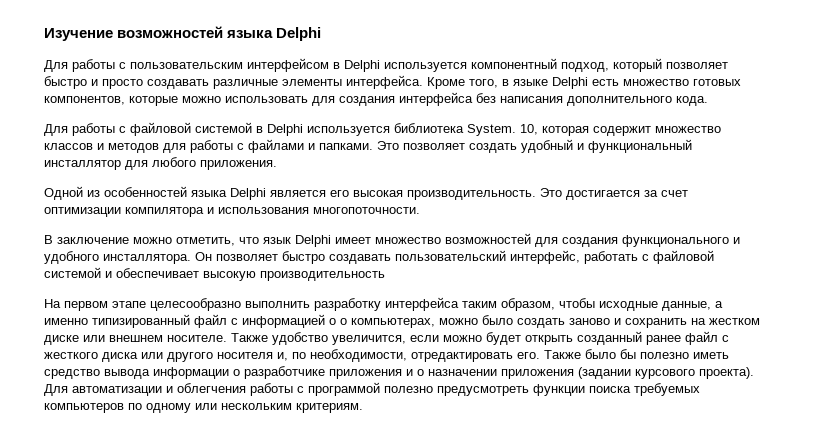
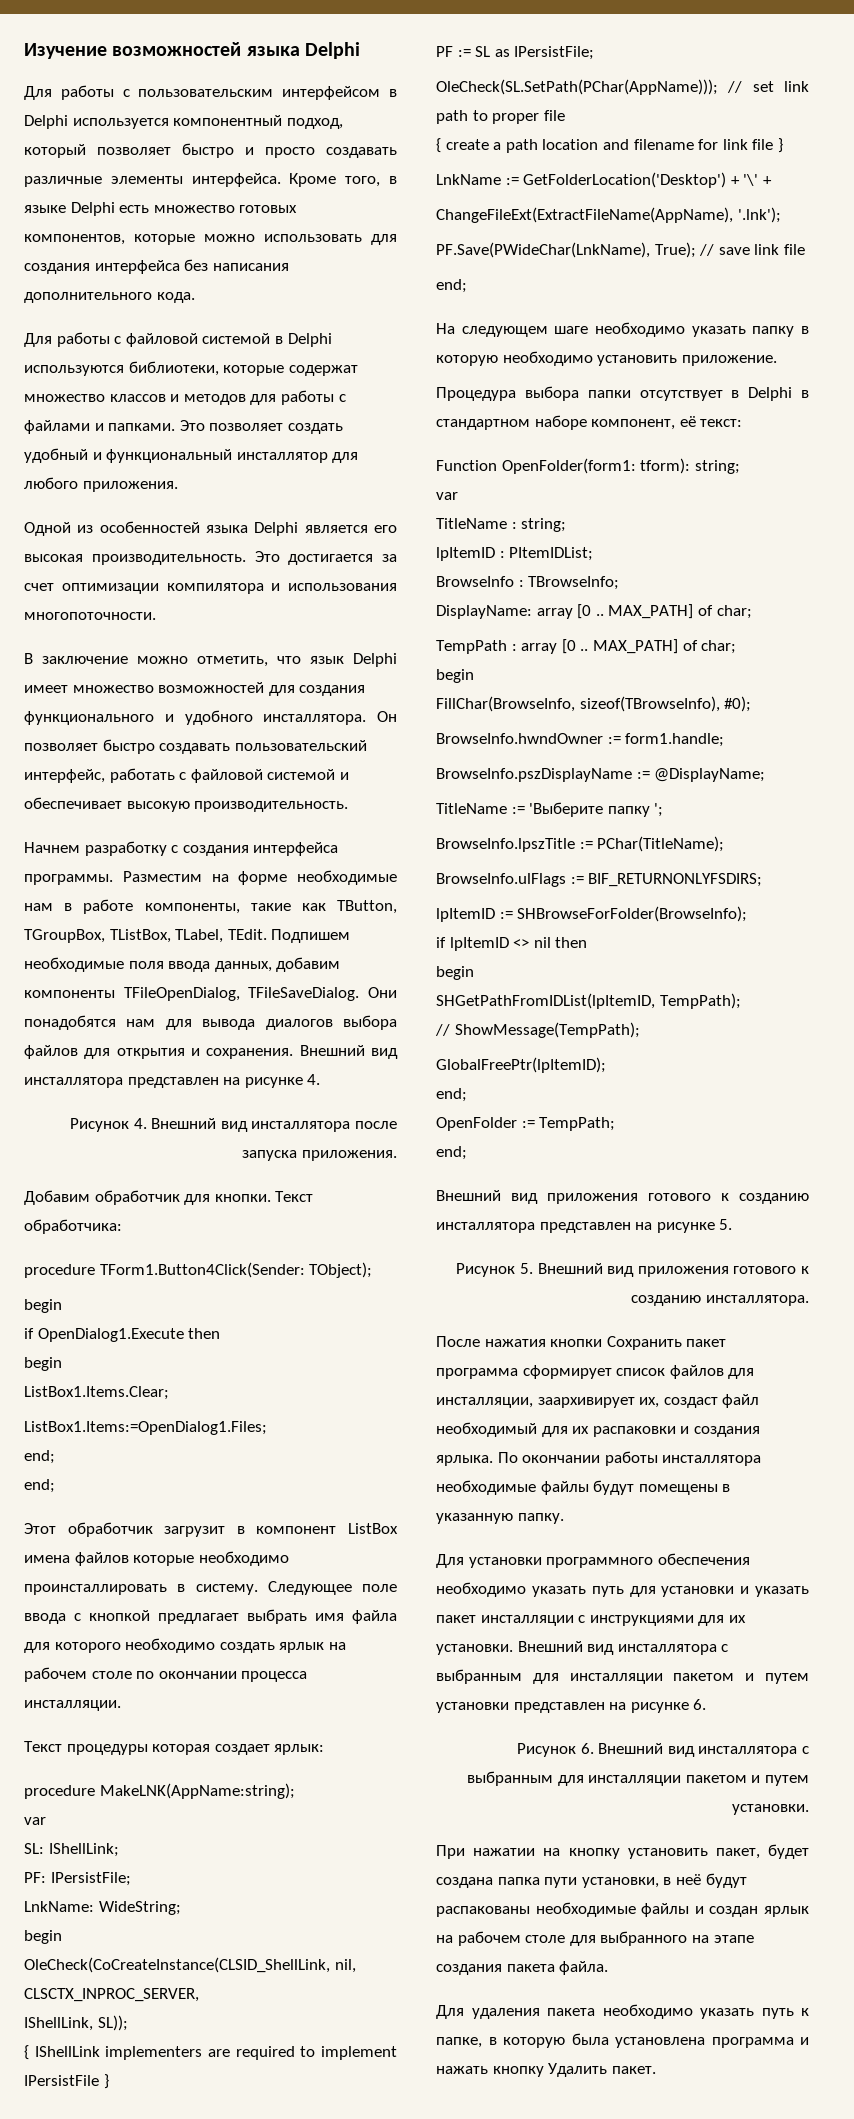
[307,123,651,136] используется библиотека System. 10, которая содержит -> [24,361,358,376] используются библиотеки, которые содержат
[260,271,385,281] [44,297,723,311] [44,314,760,328] [44,331,729,345] [44,349,729,362] [44,366,754,379] [44,382,700,396] [44,403,363,413] производительность // На первом этапе целесообразно выполнить разработку интерфейса таким образом, чтобы исходные данные, а именно типизированный файл с информацией о о компьютерах, можно было создать заново и сохранить на жестком диске или внешнем носителе. Также удобство увеличится, если можно будет открыть созданный ранее файл с жесткого диска или другого носителя и, по необходимости, отредактировать его. Также было бы полезно иметь средство вывода информации о разработчике приложения и о назначении приложения (задании курсового проекта). Для автоматизации и облегчения работы с программой полезно предусмотреть функции поиска требуемых компьютеров по одному или нескольким критериям. -> [194,801,349,812] [24,841,339,856] [24,870,397,885] [24,899,397,914] [24,929,351,943] [24,957,341,972] [24,987,398,1001] [24,1015,397,1030] [24,1045,398,1059] [24,1074,321,1088] [70,1118,397,1132] [242,1150,397,1161] [24,1190,314,1205] [24,1219,122,1234] [24,1262,373,1278] [24,1299,62,1313] [24,1328,221,1342] [24,1357,62,1371] [24,1386,169,1400] [24,1421,267,1435] [24,1450,55,1464] [24,1479,55,1493] [24,1522,398,1537] [24,1551,289,1566] [24,1581,397,1595] [24,1609,397,1624] [24,1638,346,1653] [24,1667,308,1682] [24,1700,121,1711] [24,1741,325,1755] [24,1783,295,1799] [24,1817,46,1825] [24,1843,119,1857] [24,1872,131,1886] [24,1901,181,1915] [24,1930,62,1944] [24,1957,356,1973] [24,1988,199,2002] [24,2015,128,2031] [24,2045,397,2060] [24,2074,109,2089] [436,46,595,60] [436,79,809,95] [436,110,565,124] [436,138,783,153] [436,172,772,188] [436,207,781,223] [436,242,805,258] [436,279,467,293] [436,322,809,337] [436,351,777,366] [436,386,809,401] [436,415,743,430] [436,458,740,474] [436,492,458,500] [436,518,567,532] [436,547,594,561] [436,576,620,590] [436,604,752,619] [436,639,737,654] [436,669,474,683] [436,696,752,712] [436,733,725,747] [436,768,766,782] [436,802,664,817] [436,836,725,852] [436,873,763,887] [436,906,748,922] [436,937,588,951] [436,966,474,980] [436,993,741,1009] [435,1022,640,1038] [436,1057,606,1073] [436,1088,467,1102] [436,1117,616,1131] [436,1146,467,1160] [436,1190,809,1204] [436,1219,733,1233] [456,1263,809,1277] [631,1295,809,1306] [436,1336,727,1350] [436,1365,755,1379] [436,1394,760,1408] [436,1422,760,1437] [436,1451,762,1466] [436,1480,731,1495] [436,1513,564,1524] [436,1553,750,1568] [436,1582,809,1597] [436,1615,746,1626] [436,1641,729,1655] [436,1669,809,1684] [436,1699,707,1713] [517,1743,809,1757] [467,1771,809,1786] [732,1804,809,1815] [436,1844,809,1859] [436,1873,747,1888] [436,1902,809,1917] [436,1931,754,1946] [436,1961,609,1975] [436,2004,809,2019] [436,2033,809,2048] [436,2063,656,2077] производительность. // Начнем разработку с создания интерфейса программы. Разместим на форме необходимые нам в работе компоненты, такие как TButton, TGroupBox, TListBox, TLabel, TEdit. Подпишем необходимые поля ввода данных, добавим компоненты TFileOpenDialog, TFileSaveDialog. Они понадобятся нам для вывода диалогов выбора файлов для открытия и сохранения. Внешний вид инсталлятора представлен на рисунке 4. // Рисунок 4. Внешний вид инсталлятора после запуска приложения. // Добавим обработчик для кнопки. Текст обработчика: // procedure TForm1.Button4Click(Sender: TObject); // begin // if OpenDialog1.Execute then // begin // ListBox1.Items.Clear; // ListBox1.Items:=OpenDialog1.Files; // end; // end; // Этот обработчик загрузит в компонент ListBox имена файлов которые необходимо проинсталлировать в систему. Следующее поле ввода с кнопкой предлагает выбрать имя файла для которого необходимо создать ярлык на рабочем столе по окончании процесса инсталляции. // Текст процедуры которая создает ярлык: // procedure MakeLNK(AppName:string); // var // SL: IShellLink; // PF: IPersistFile; // LnkName: WideString; // begin // OleCheck(CoCreateInstance(CLSID_ShellLink, nil, CLSCTX_INPROC_SERVER, // IShellLink, SL)); // { IShellLink implementers are required to implement IPersistFile } // PF := SL as IPersistFile; // OleCheck(SL.SetPath(PChar(AppName))); // set link path to proper file // { create a path location and filename for link file } // LnkName := GetFolderLocation('Desktop') + '\' + // ChangeFileExt(ExtractFileName(AppName), '.lnk'); // PF.Save(PWideChar(LnkName), True); // save link file // end; // На следующем шаге необходимо указать папку в которую необходимо установить приложение. // Процедура выбора папки отсутствует в Delphi в стандартном наборе компонент, её текст: // Function OpenFolder(form1: tform): string; // var // TitleName : string; // lpItemID : PItemIDList; // BrowseInfo : TBrowseInfo; // DisplayName: array [0 .. MAX_PATH] of char; // TempPath : array [0 .. MAX_PATH] of char; // begin // FillChar(BrowseInfo, sizeof(TBrowseInfo), #0); // BrowseInfo.hwndOwner := form1.handle; // BrowseInfo.pszDisplayName := @DisplayName; // TitleName := 'Выберите папку '; // BrowseInfo.lpszTitle := PChar(TitleName); // BrowseInfo.ulFlags := BIF_RETURNONLYFSDIRS; // lpItemID := SHBrowseForFolder(BrowseInfo); // if lpItemID <> nil then // begin // SHGetPathFromIDList(lpItemID, TempPath); // // ShowMessage(TempPath); // GlobalFreePtr(lpItemID); // end; // OpenFolder := TempPath; // end; // Внешний вид приложения готового к созданию инсталлятора представлен на рисунке 5. // Рисунок 5. Внешний вид приложения готового к созданию инсталлятора. // После нажатия кнопки Сохранить пакет программа сформирует список файлов для инсталляции, заархивирует их, создаст файл необходимый для их распаковки и создания ярлыка. По окончании работы инсталлятора необходимые файлы будут помещены в указанную папку. // Для установки программного обеспечения необходимо указать путь для установки и указать пакет инсталляции с инструкциями для их установки. Внешний вид инсталлятора с выбранным для инсталляции пакетом и путем установки представлен на рисунке 6. // Рисунок 6. Внешний вид инсталлятора с выбранным для инсталляции пакетом и путем установки. // При нажатии на кнопку установить пакет, будет создана папка пути установки, в неё будут распакованы необходимые файлы и создан ярлык на рабочем столе для выбранного на этапе создания пакета файла. // Для удаления пакета необходимо указать путь к папке, в которую была установлена программа и нажать кнопку Удалить пакет.

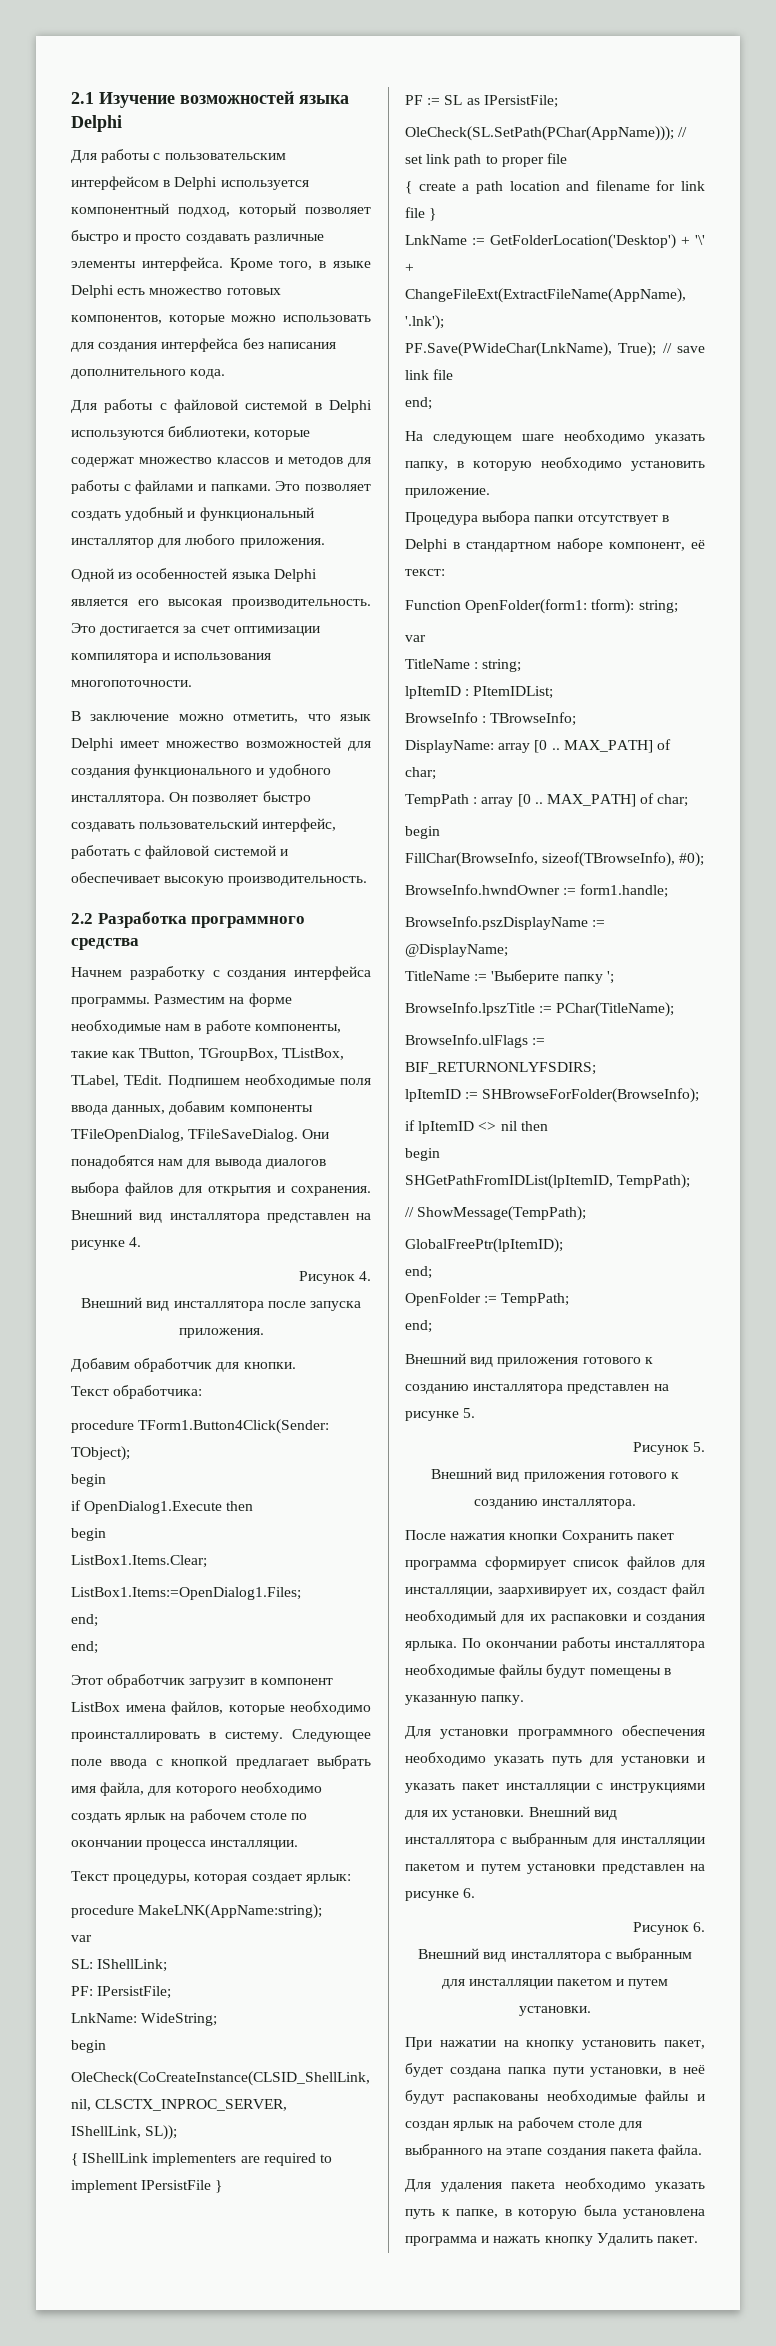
(24, 51) none -> [71,92,94,104] 2.1
(349, 806) none -> [71,911,306,928] [71,938,139,950] // 2.2 Разработка программного средства
(147, 1123) none -> (371, 1276) //
(271, 1198) none -> (296, 1365) //
[74,1552,129,1566] файлов -> [171,1701,223,1715] файлов,
[352,1610,397,1624] файла -> [100,1782,145,1796] файла,
[66,1744,148,1755] процедуры -> [113,1874,191,1884] процедуры,
[752,326,795,337] папку -> [405,461,448,471] папку,
(534, 1268) none -> (705, 1447) //
(594, 1748) none -> (705, 1927) //

